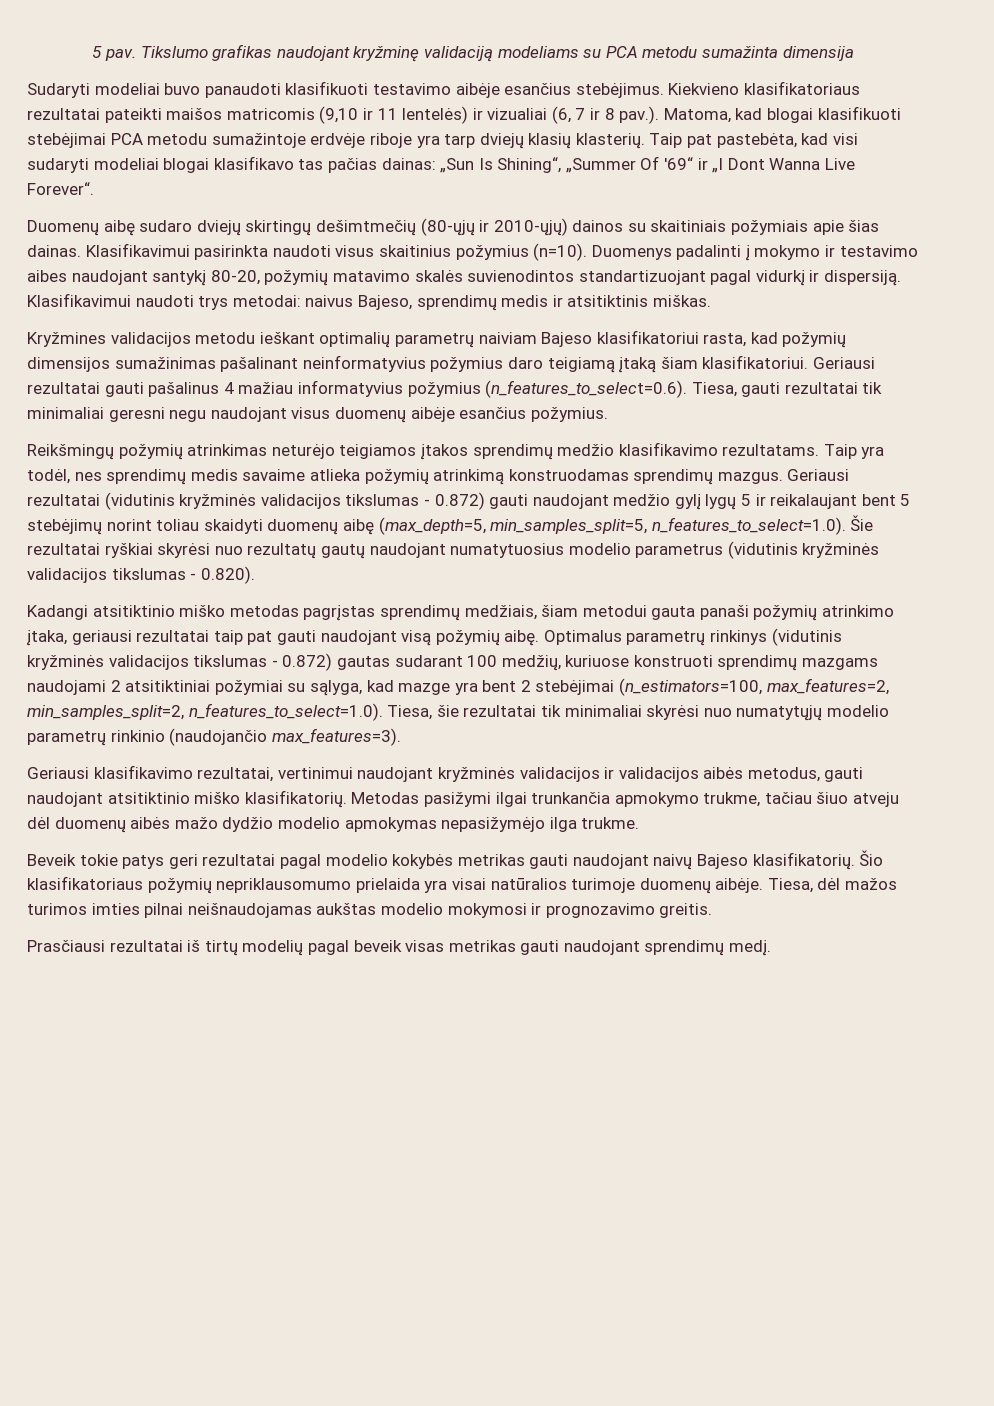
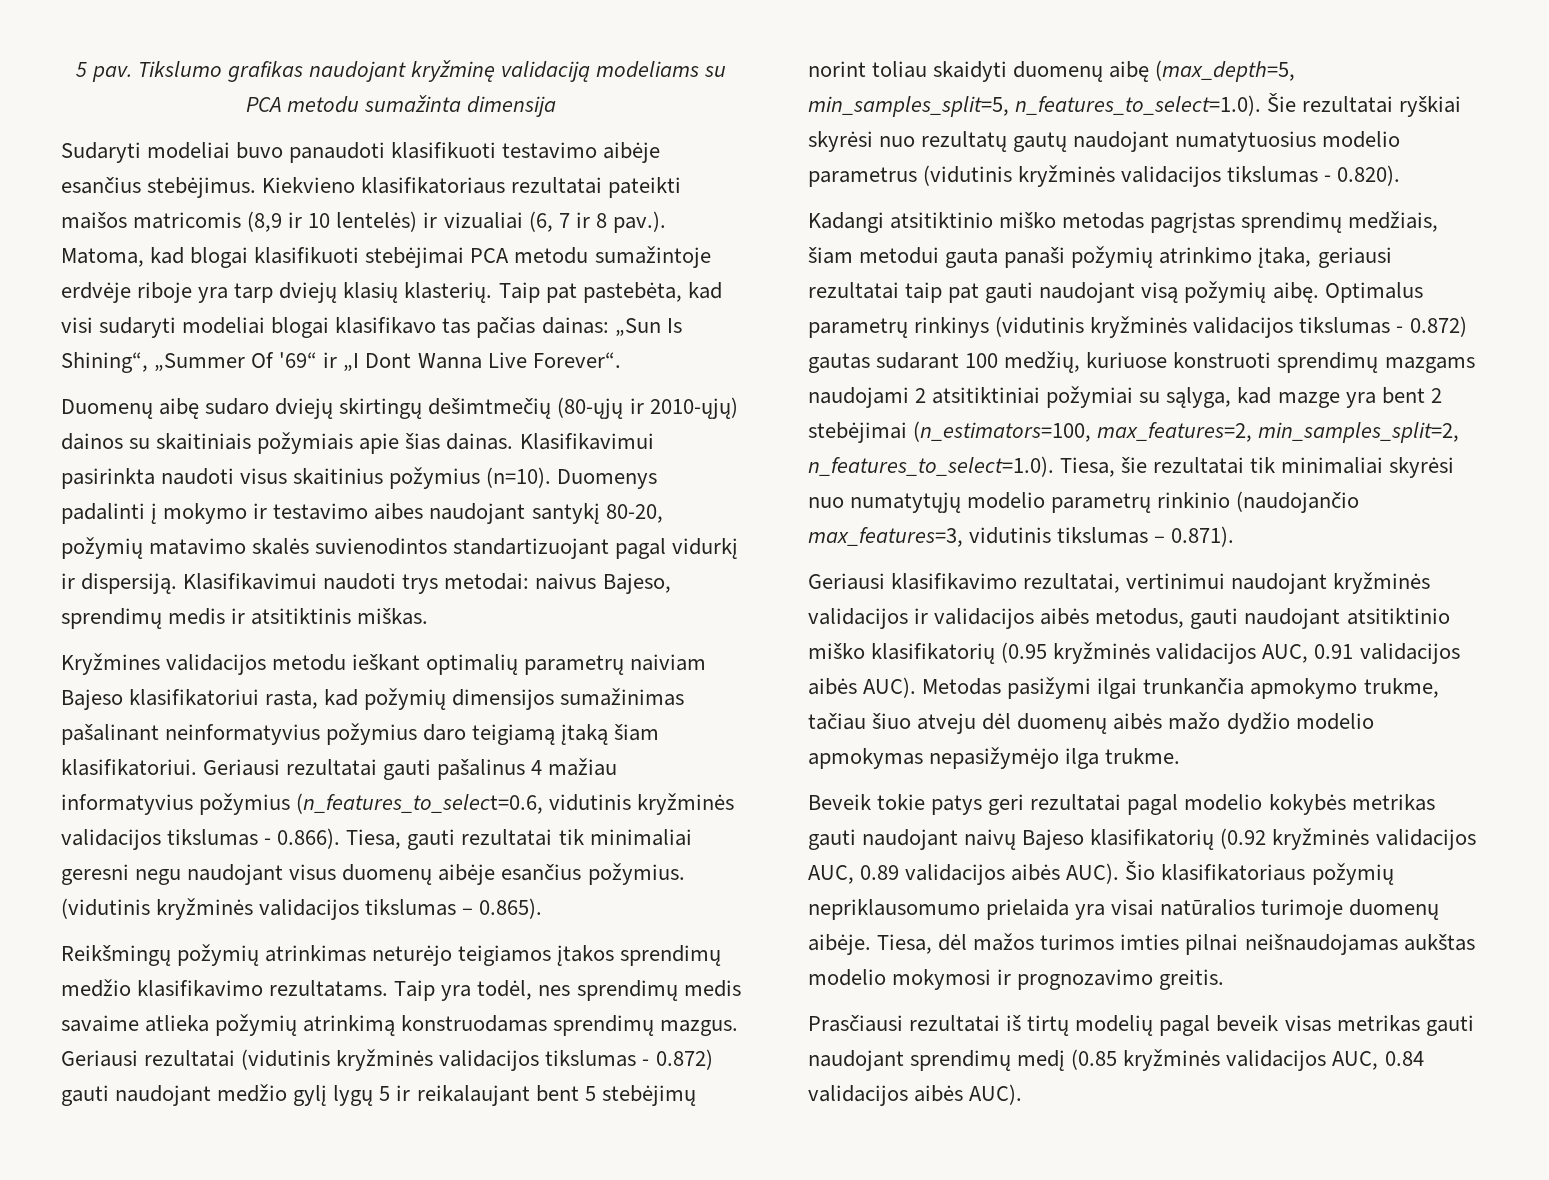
[319,106,398,124] (9,10 ir 11 -> [247,211,331,232] (8,9 ir 10
[485,380,688,398] (n_features_to_select=0.6). -> [296,793,735,815] [61,828,341,850] (n_features_to_select=0.6, vidutinis kryžminės validacijos tikslumas - 0.866).
(608, 414) none -> [61,898,543,920] (vidutinis kryžminės validacijos tikslumas – 0.865).
[271,728,401,746] max_features=3). -> [808,526,1235,547] max_features=3, vidutinis tikslumas – 0.871).
[244,790,347,808] klasifikatorių. -> [871,642,1460,664] [808,677,917,698] klasifikatorių (0.95 kryžminės validacijos AUC, 0.91 validacijos aibės AUC).
[752,852,855,870] klasifikatorių. -> [1090,828,1476,850] [808,863,1120,885] klasifikatorių (0.92 kryžminės validacijos AUC, 0.89 validacijos aibės AUC).
[729,940,772,956] medį. -> [1017,1049,1424,1071] [808,1084,1023,1106] medį (0.85 kryžminės validacijos AUC, 0.84 validacijos aibės AUC).

